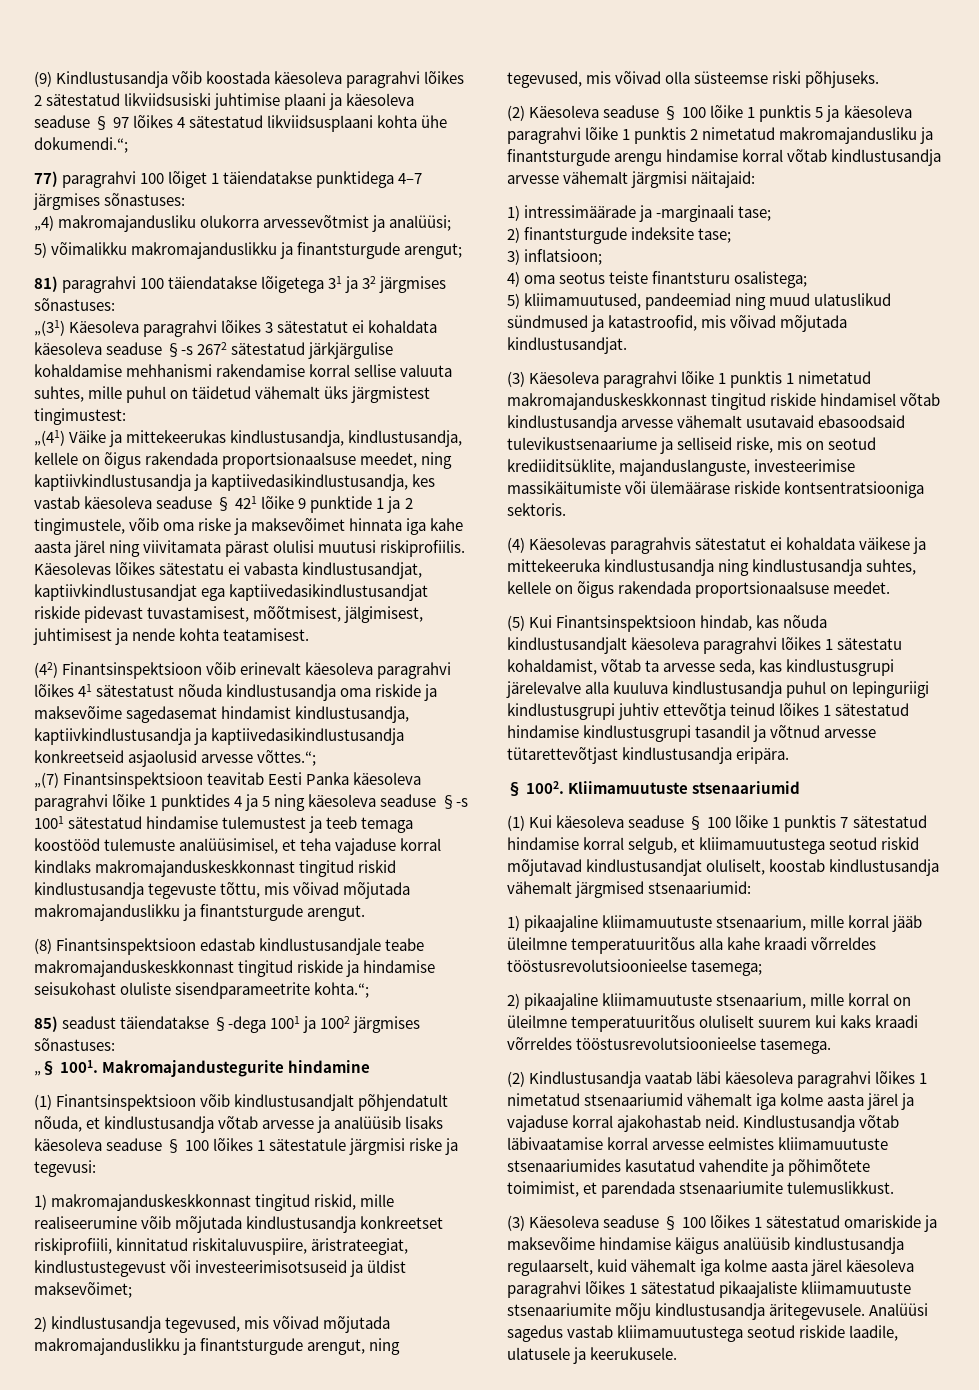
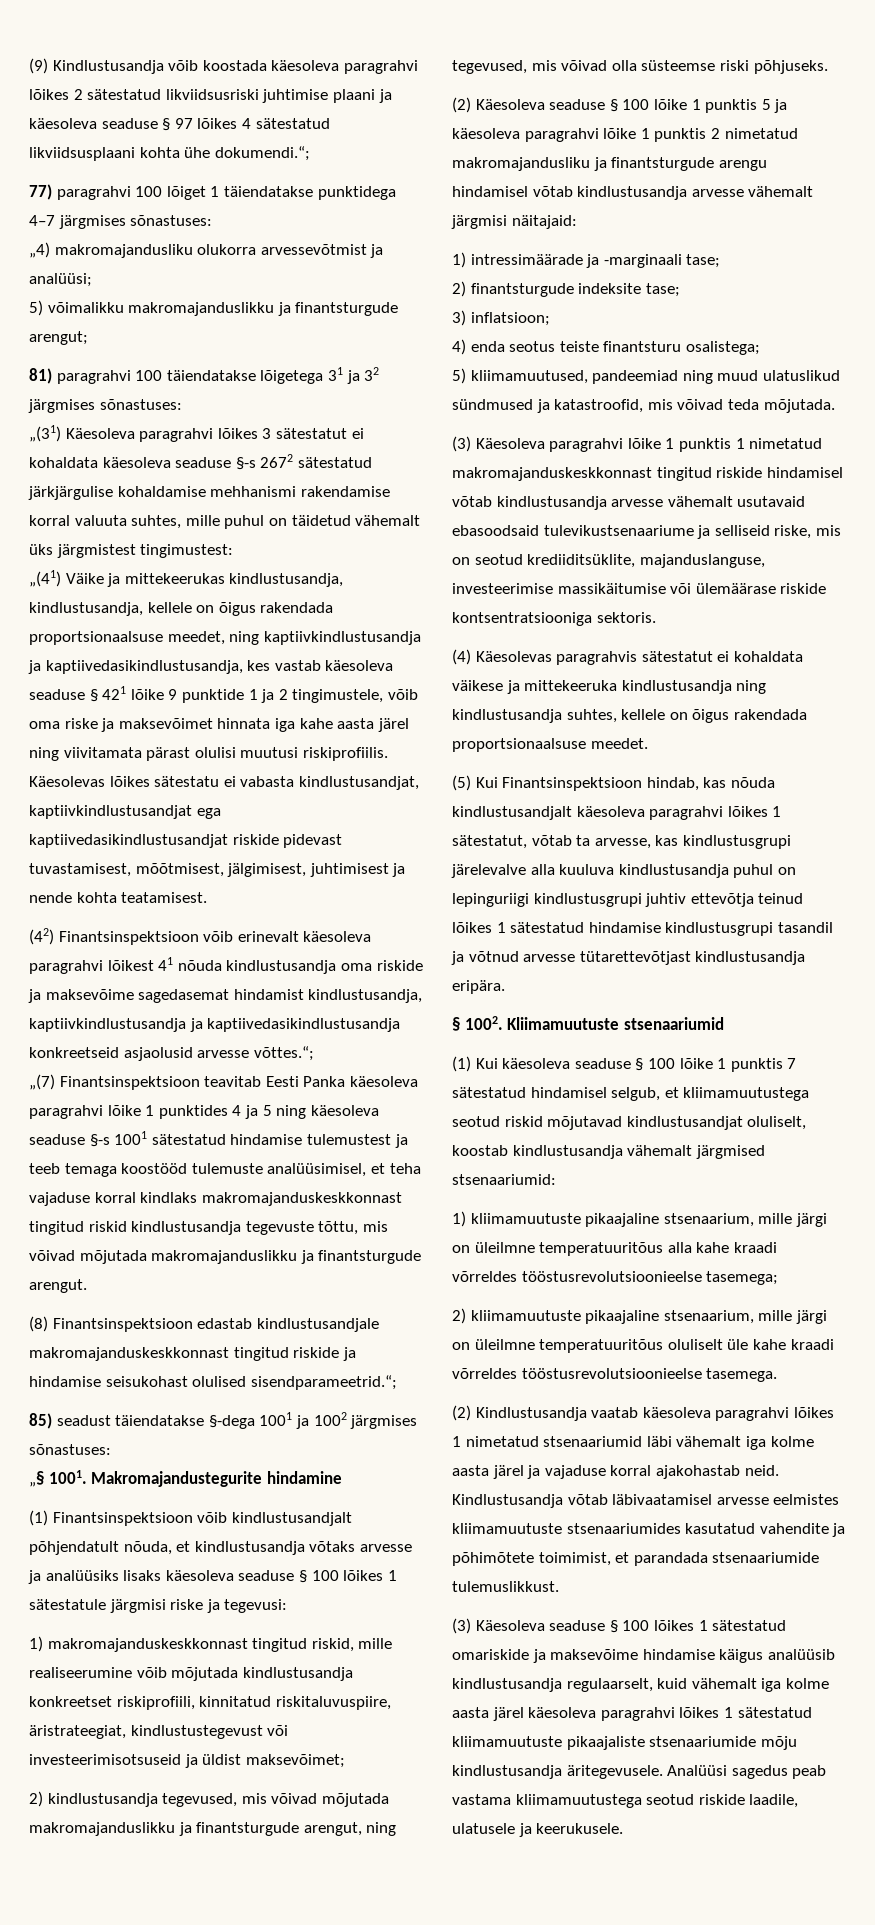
[124,93,212,106] likviidsusiski -> [165,89,259,100] likviidsusriski
[354,364,397,377] sellise -> (70, 520) none
[34,684,175,697] lõikes 41 sätestatust -> [107,957,174,971] lõikest 41
[385,938,425,951] teabe -> (379, 1325) none
[120,982,370,999] oluliste sisendparameetrite kohta.“; -> [192,1375,397,1390] olulised sisendparameetrid.“;
[218,1116,259,1129] võtab -> [309,1541,356,1552] võtaks
[334,1116,402,1129] analüüsib -> [45,1570,119,1581] analüüsiks
[666,149,784,162] hindamise korral -> [452,186,528,197] hindamisel
[524,275,556,284] oma -> [470,341,505,352] enda
[780,315,848,332] [507,337,627,354] mõjutada kindlustusandjat. -> [727,399,835,413] teda mõjutada.
[619,459,856,476] [507,481,621,494] majanduslanguste, investeerimise massikäitumiste -> [639,554,765,568] [452,583,666,594] majanduslanguse, investeerimise massikäitumise
[837,638,903,650] [507,659,756,675] sätestatu kohaldamist, võtab ta arvesse seda, -> [452,835,651,849] sätestatut, võtab ta arvesse,
[507,837,625,850] hindamise korral -> [530,1087,607,1098] hindamisel
[524,915,923,932] pikaajaline kliimamuutuste stsenaarium, mille korral jääb -> [470,1213,827,1227] [452,1245,470,1253] kliimamuutuste pikaajaline stsenaarium, mille järgi on
[524,993,890,1010] pikaajaline kliimamuutuste stsenaarium, mille korral -> [470,1310,827,1324] kliimamuutuste pikaajaline stsenaarium, mille järgi
[758,1015,872,1028] suurem kui kaks -> [727,1339,786,1350] üle kahe
[696,1071,722,1084] läbi -> (639, 1412) none
(684, 1099) none -> [646,1436,672,1447] läbi
[507,1137,649,1150] läbivaatamise korral -> [612,1494,713,1505] läbivaatamisel
[601,1181,784,1198] parendada stsenaariumite -> [633,1552,820,1566] parandada stsenaariumide
[719,1281,912,1298] [507,1303,611,1316] pikaajaliste kliimamuutuste stsenaariumite -> [452,1736,757,1750] kliimamuutuste pikaajaliste stsenaariumide
[567,1325,614,1338] vastab -> [792,1765,827,1779] [452,1794,511,1805] peab vastama

